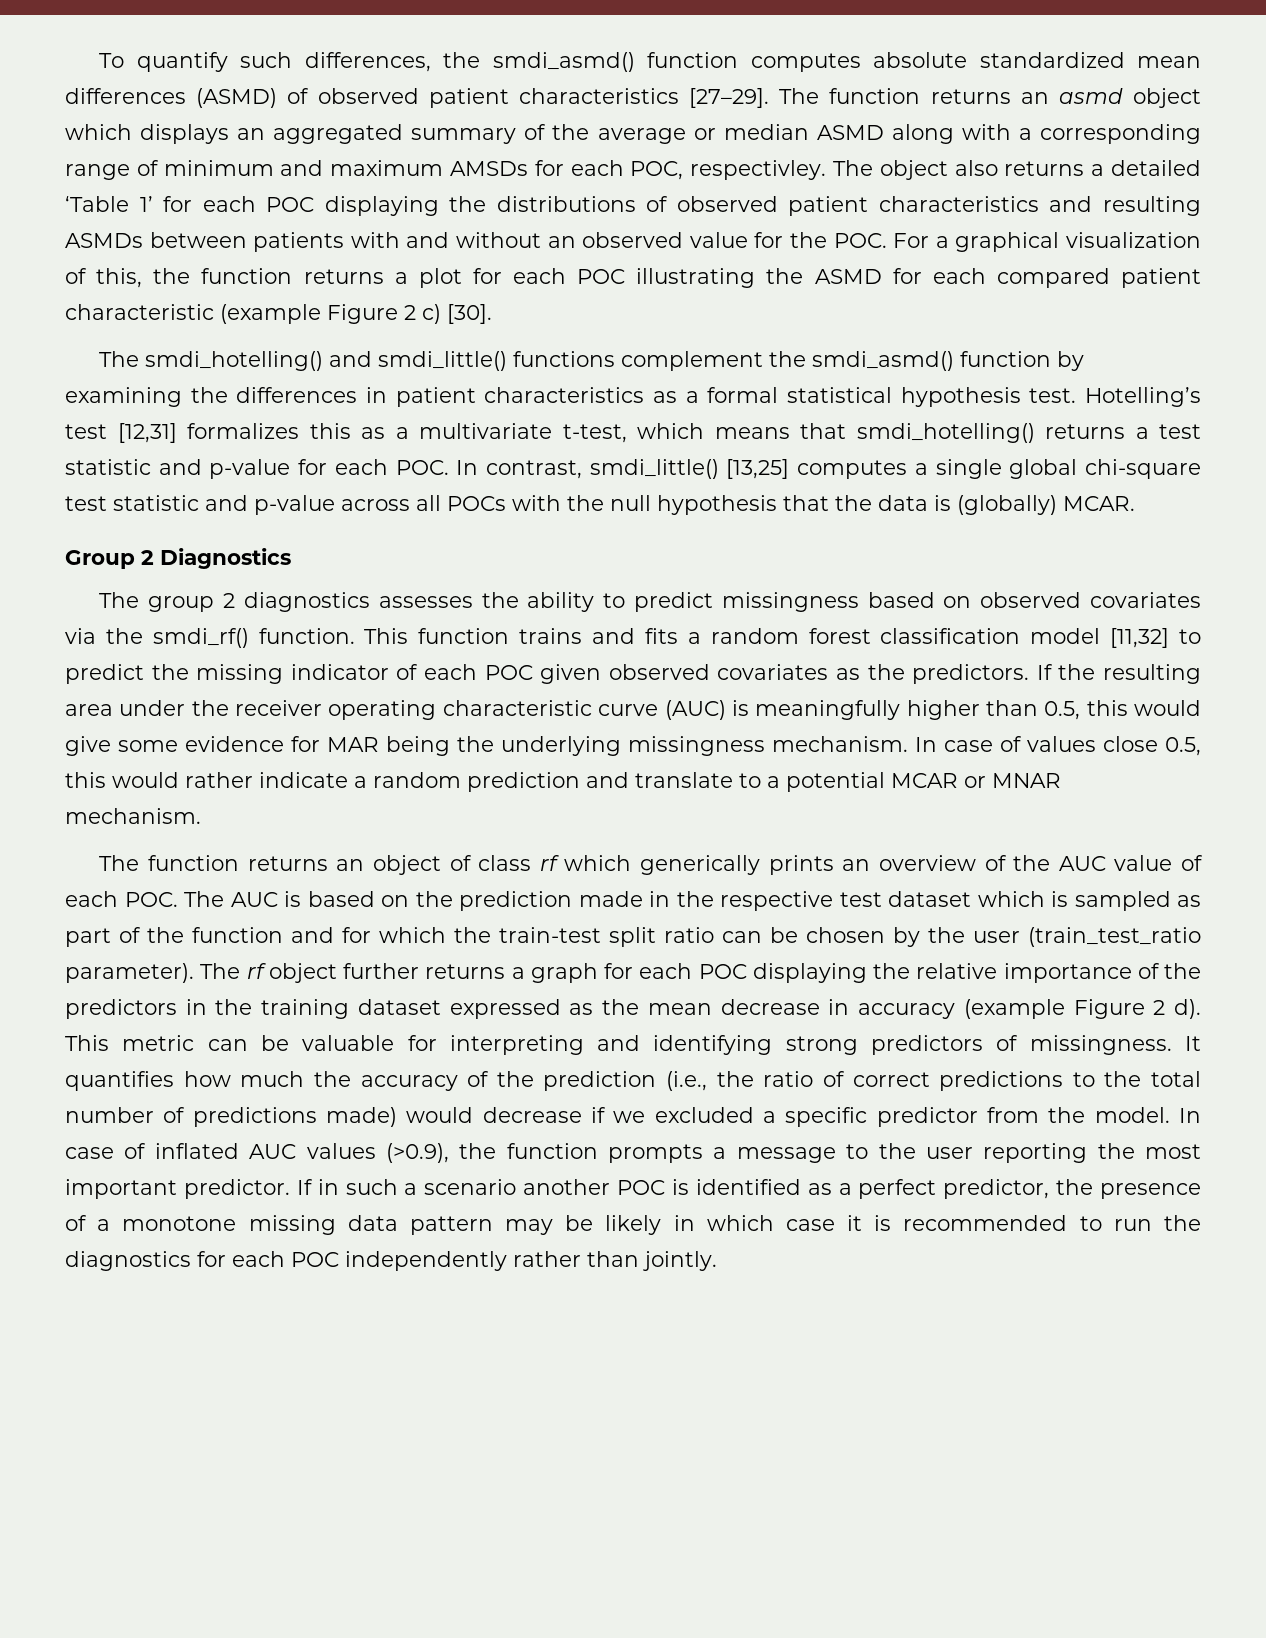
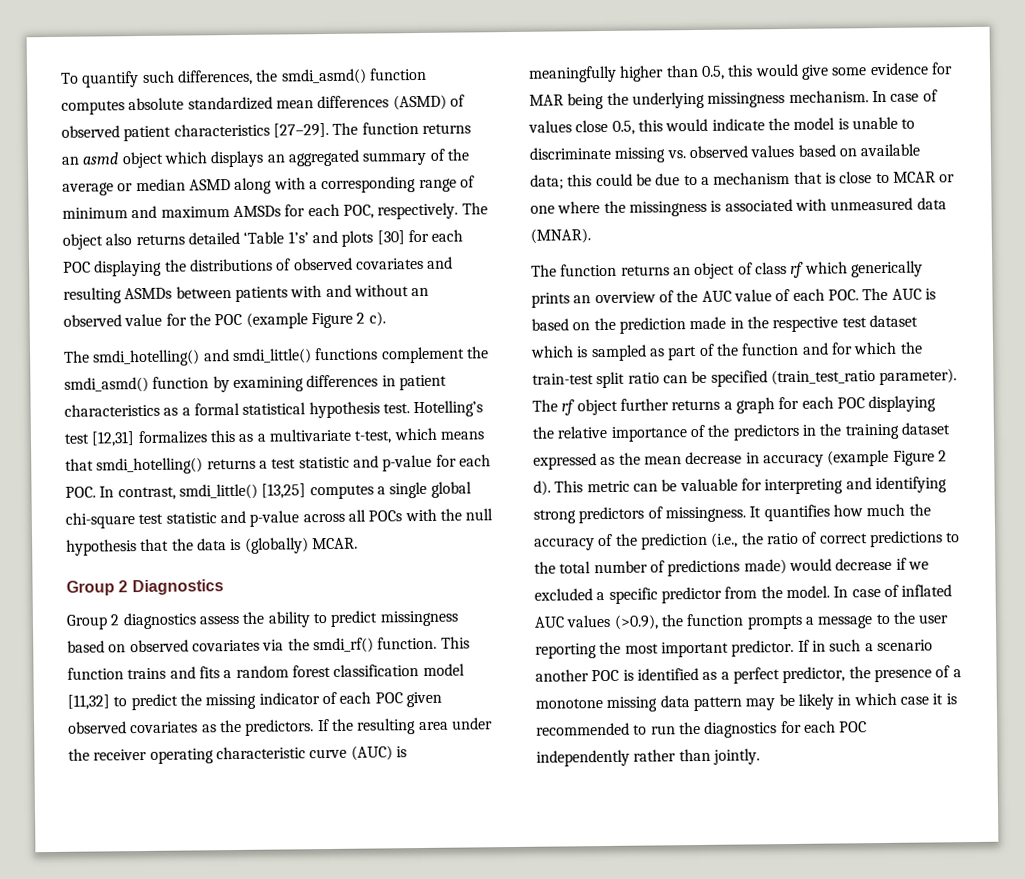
[690,160,827,180] respectivley. -> [377,202,459,220] respectively.
[1091,164,1105,176] a -> (185, 240) none
[139,196,153,212] 1’ -> [287,230,405,247] 1’s’ and plots [30]
[788,196,1039,216] patient characteristics -> [355,257,424,270] covariates
[833,232,1202,252] [65,268,1201,288] [65,304,492,324] POC. For a graphical visualization of this, the function returns a plot for each POC illustrating the ASMD for each compared patient characteristic (example Figure 2 c) [30]. -> [214,311,386,329] POC (example Figure 2 c).
[190,387,228,403] the -> (304, 384) none
[99,592,215,612] The group -> [66,614,108,630] Group
[378,596,473,608] assesses -> [198,615,239,625] assess
[185,772,1061,792] [65,808,201,824] rather indicate a random prediction and translate to a potential MCAR or MNAR mechanism. -> [711,116,916,131] [529,143,921,163] [530,171,956,190] [530,197,947,217] [530,228,591,244] indicate the model is unable to discriminate missing vs. observed values based on available data; this could be due to a mechanism that is close to MCAR or one where the missingness is associated with unmeasured data (MNAR).
[806,927,1020,947] chosen by the user -> [710,370,768,387] specified

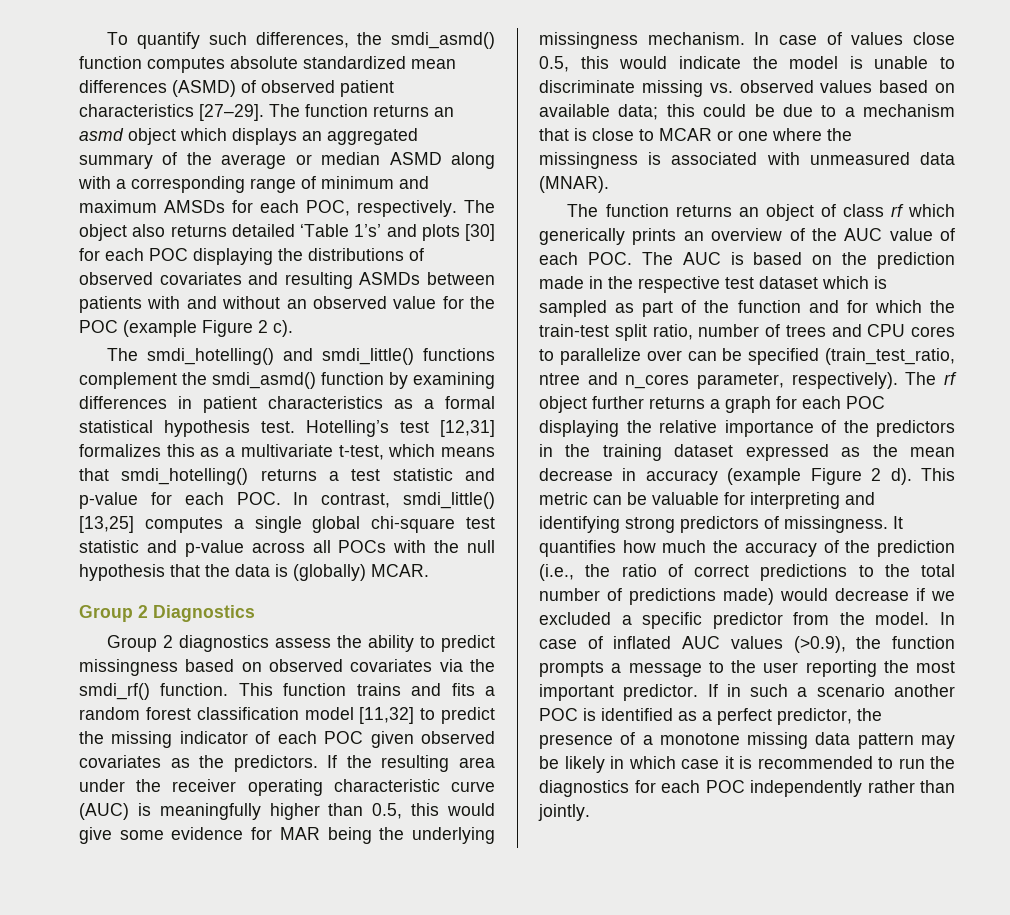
[627,368,958,387] ratio can be specified (train_test_ratio parameter). -> [652,324,955,340] [539,348,955,365] [539,372,898,389] ratio, number of trees and CPU cores to parallelize over can be specified (train_test_ratio, ntree and n_cores parameter, respectively).

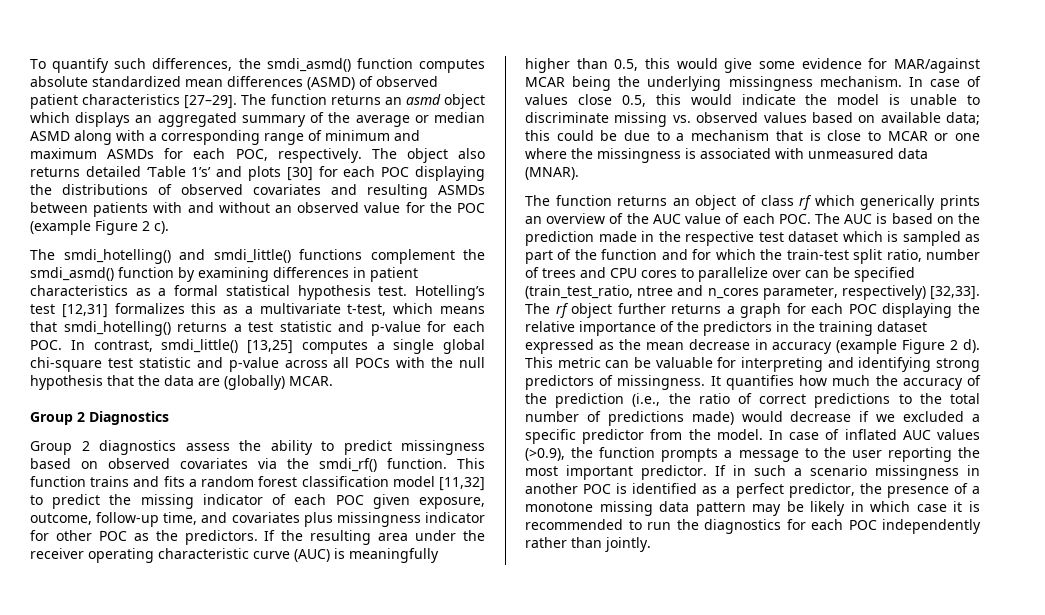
[164,200,225,213] AMSDs -> [107,149,155,159] ASMDs
[275,564,288,577] is -> [198,378,220,386] are
[421,731,495,744] [79,755,161,768] observed covariates -> [419,497,486,509] [30,512,486,527] [30,530,127,541] exposure, outcome, follow-up time, and covariates plus missingness indicator for other POC
[279,827,320,840] MAR -> [894,58,980,73] [525,77,565,87] MAR/against MCAR
[791,372,898,389] respectively). -> [841,285,980,300] respectively) [32,33].
(885, 690) none -> [875,465,980,480] missingness in

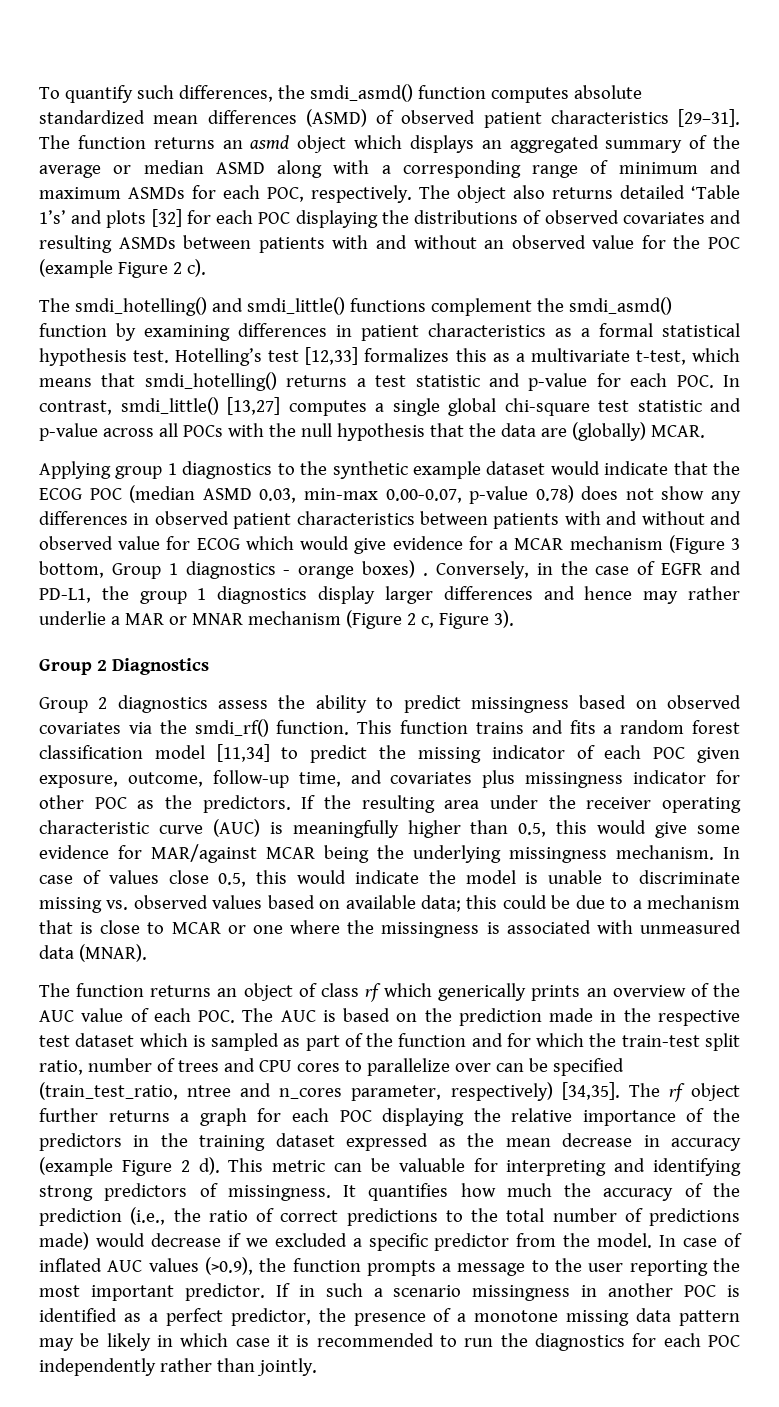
[184,95,238,109] [27–29]. -> [678,109,740,127] [29–31].
[286,167,313,181] [30] -> [151,209,182,227] [32]
[61,304,108,318] [12,31] -> [305,347,359,365] [12,33]
[247,340,293,354] [13,25] -> [227,397,280,415] [13,27]
(333, 381) none -> [39,461,740,479] [39,485,742,504] [39,511,741,529] [39,535,741,554] [39,560,742,579] [39,586,741,604] [39,610,514,629] // Applying group 1 diagnostics to the synthetic example dataset would indicate that the ECOG POC (median ASMD 0.03, min-max 0.00-0.07, p-value 0.78) does not show any differences in observed patient characteristics between patients with and without and observed value for ECOG which would give evidence for a MCAR mechanism (Figure 3 bottom, Group 1 diagnostics - orange boxes) . Conversely, in the case of EGFR and PD-L1, the group 1 diagnostics display larger differences and hence may rather underlie a MAR or MNAR mechanism (Figure 2 c, Figure 3).
[439,477,486,491] [11,32] -> [216,744,270,762] [11,34]
[930,286,980,300] [32,33]. -> [561,1082,620,1100] [34,35].

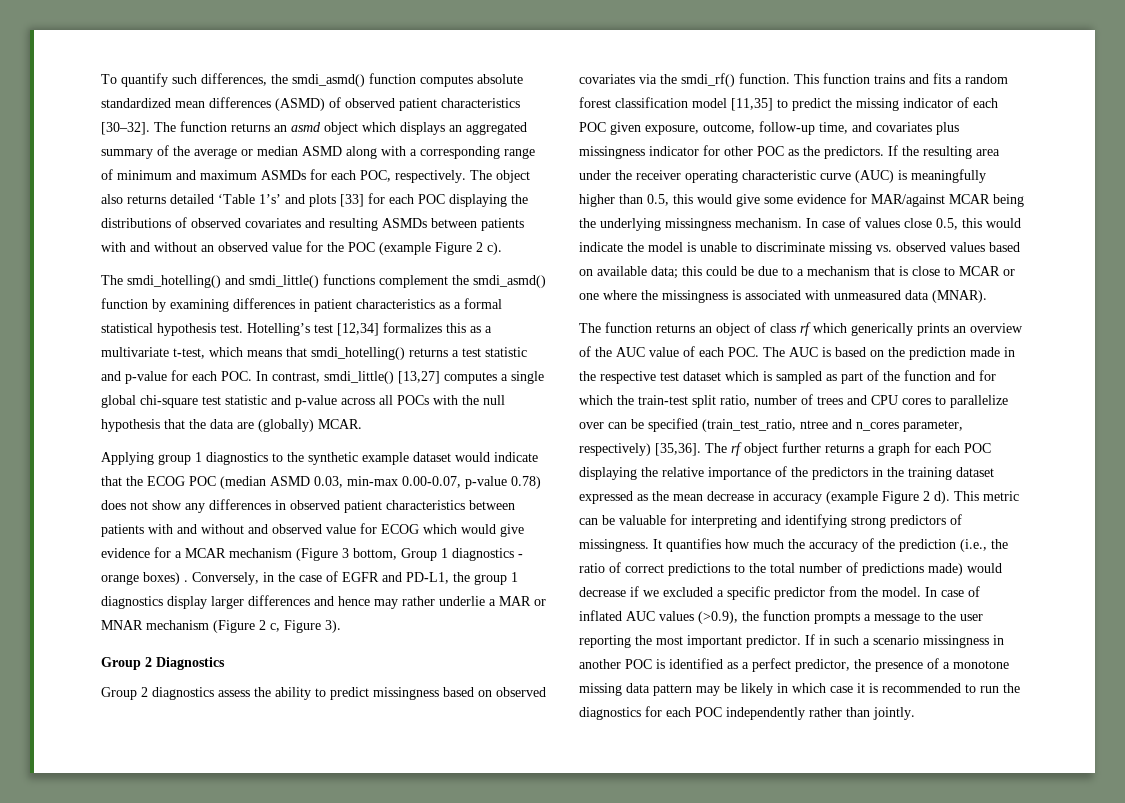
[678,109,740,127] [29–31]. -> [101,122,150,135] [30–32].
[151,209,182,227] [32] -> [340,194,364,207] [33]
[305,347,359,365] [12,33] -> [337,323,379,336] [12,34]
[216,744,270,762] [11,34] -> [731,98,773,111] [11,35]
[561,1082,620,1100] [34,35]. -> [655,443,701,456] [35,36].

